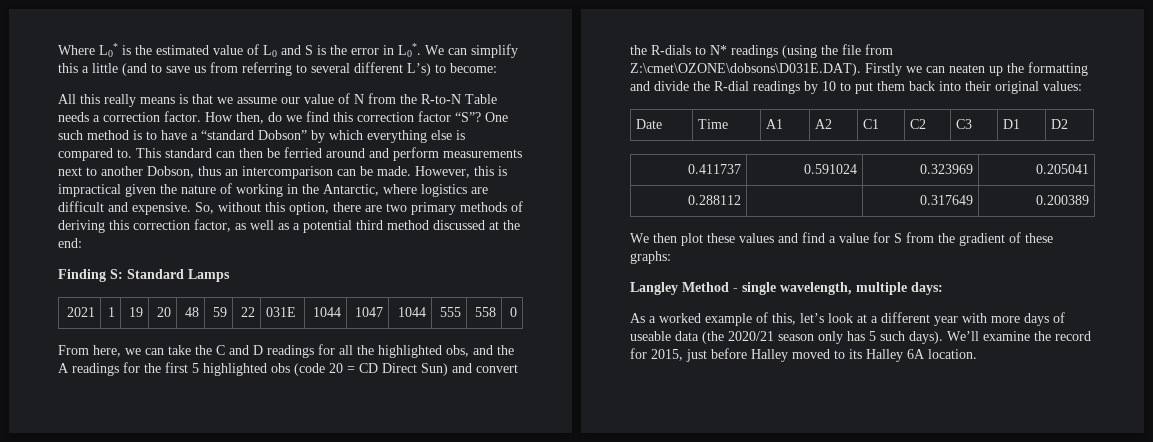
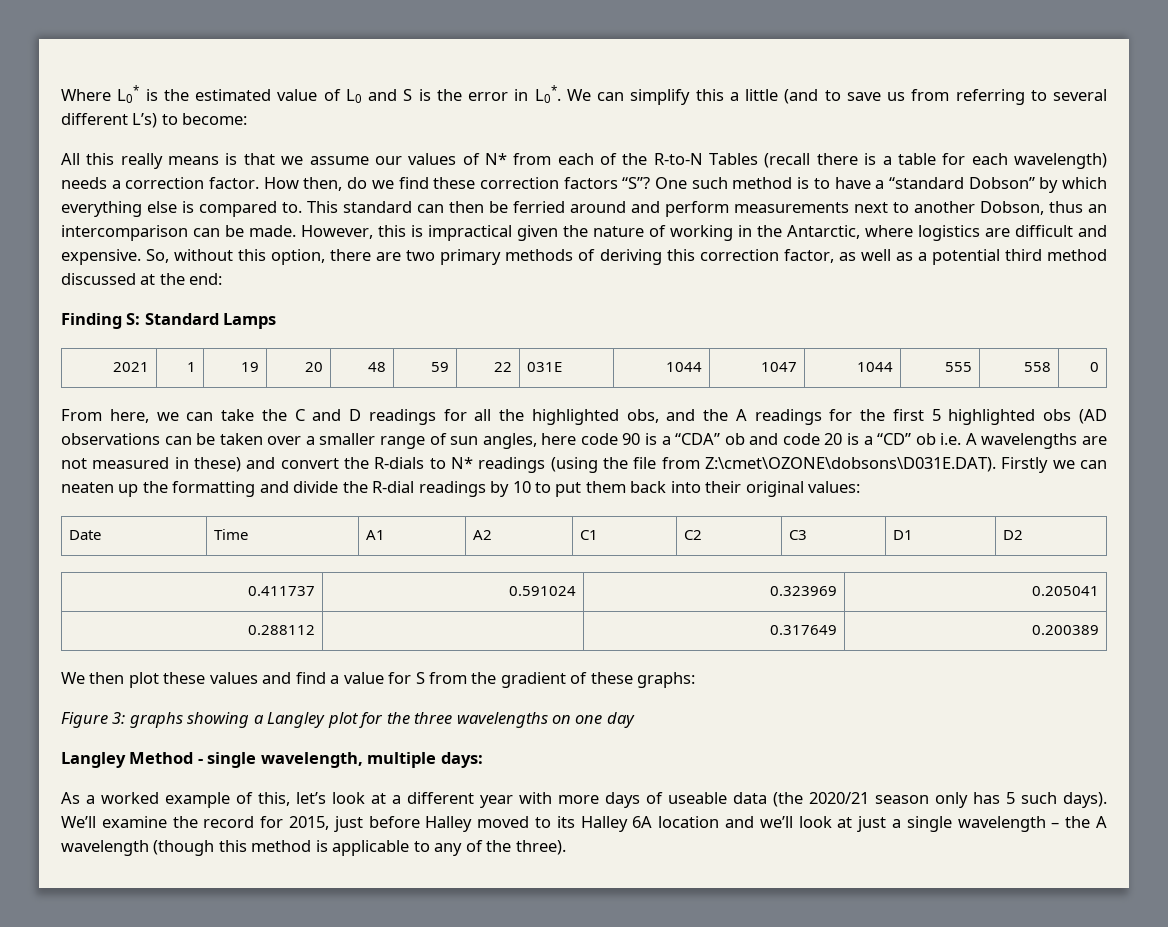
[304,93,497,104] value of N from the R-to-N Table -> [408,153,1108,169] values of N* from each of the R-to-N Tables (recall there is a table for each wavelength)
[333,111,451,122] this correction factor -> [433,177,618,189] these correction factors
[294,363,448,376] (code 20 = CD Direct Sun) -> [1078,409,1107,424] [61,433,1107,449] [61,457,241,472] (AD observations can be taken over a smaller range of sun angles, here code 90 is a “CDA” ob and code 20 is a “CD” ob i.e. A wavelengths are not measured in these)
(671, 257) none -> [61,712,635,728] // Figure 3: graphs showing a Langley plot for the three wavelengths on one day
[928,349,977,359] location. -> [658,816,1107,832] [61,840,566,856] location and we’ll look at just a single wavelength – the A wavelength (though this method is applicable to any of the three).

